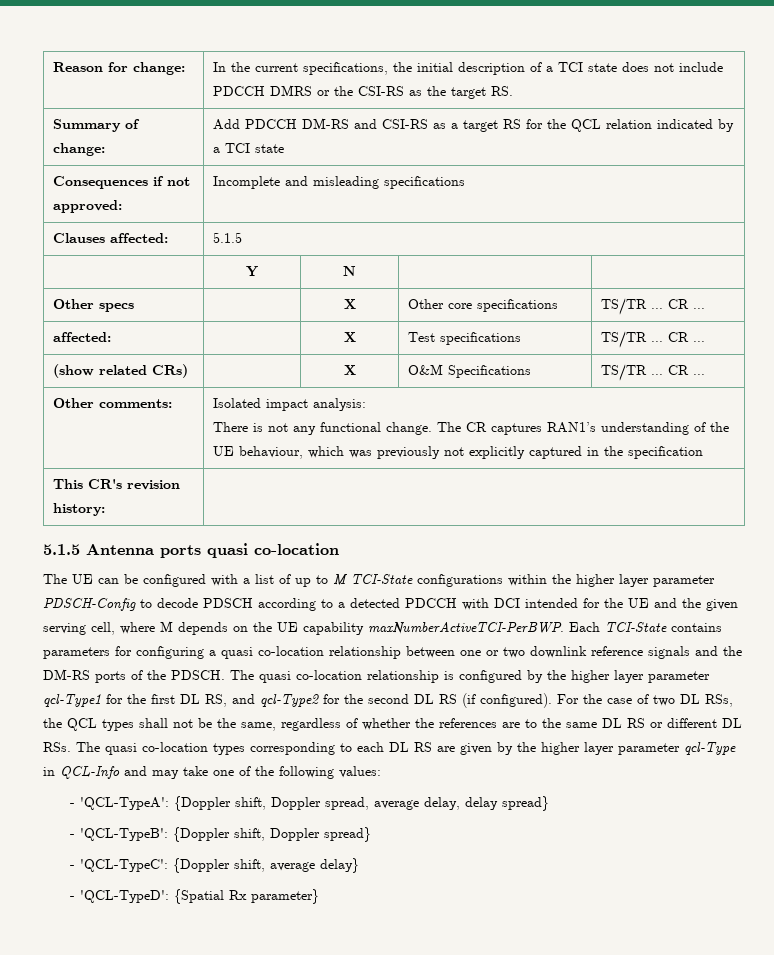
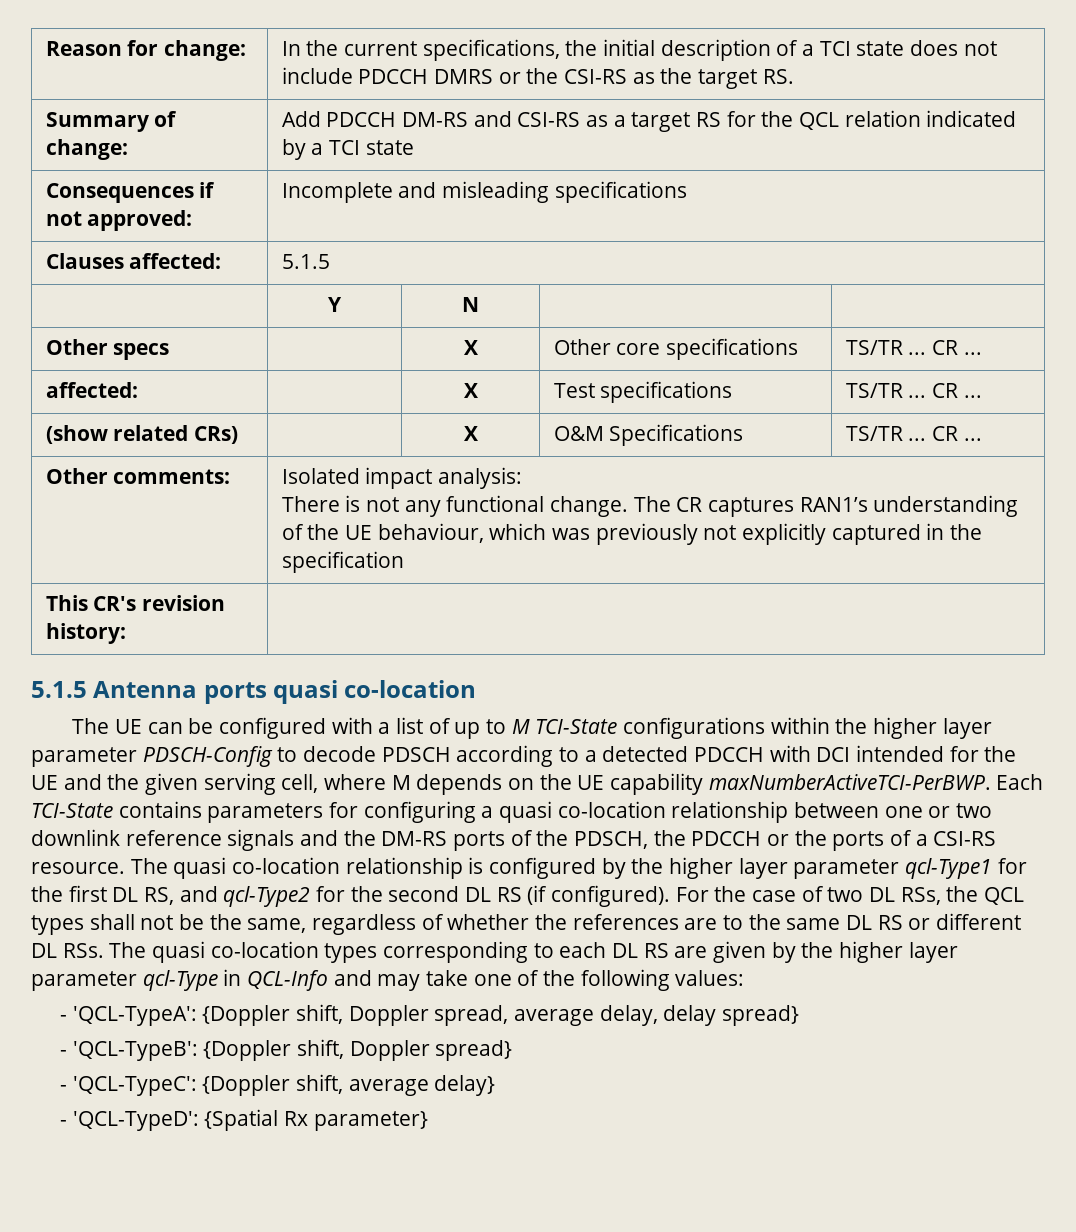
[171,670,225,680] PDSCH. -> [574,830,997,851] [31,862,125,874] PDSCH, the PDCCH or the ports of a CSI-RS resource.

